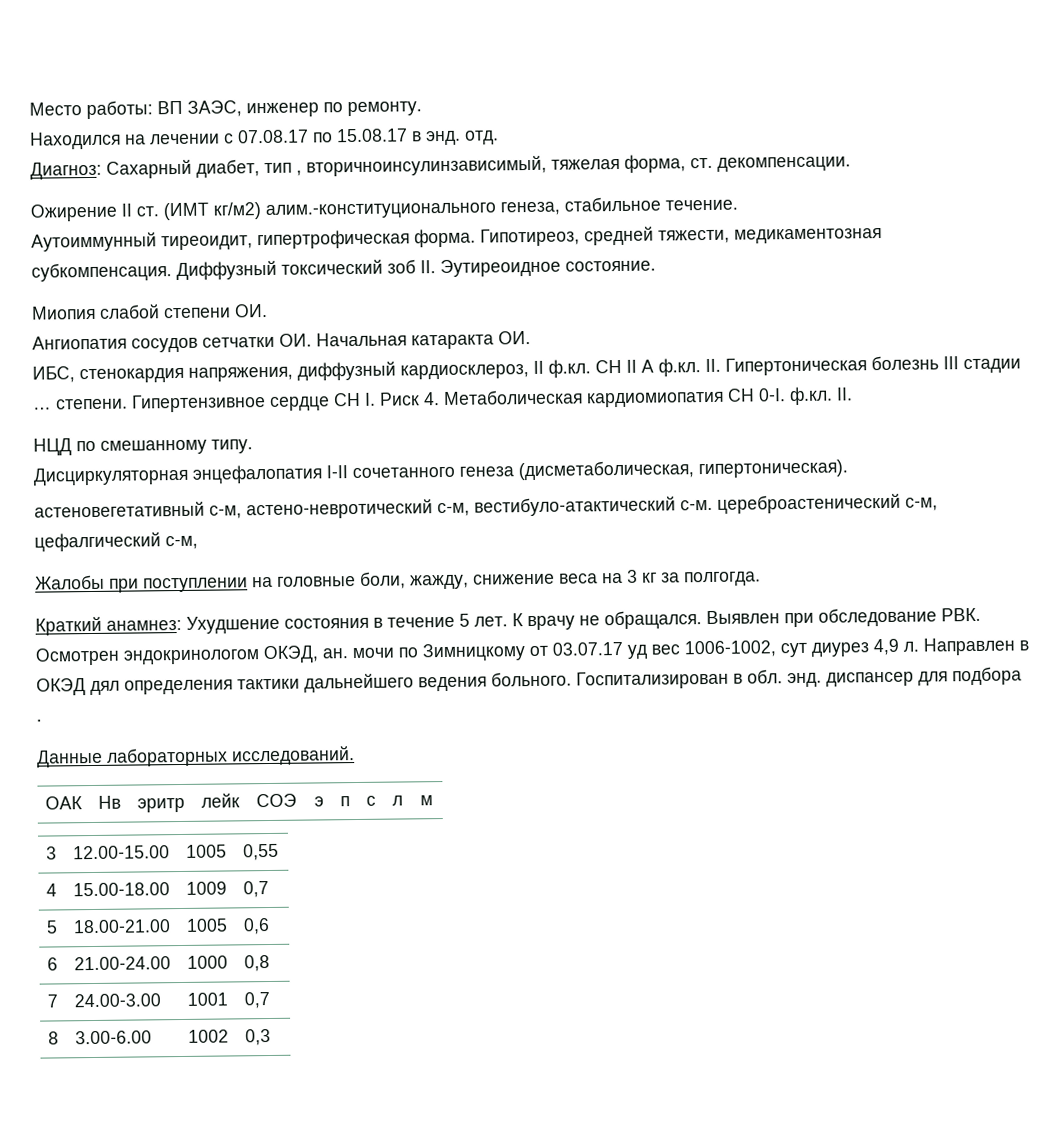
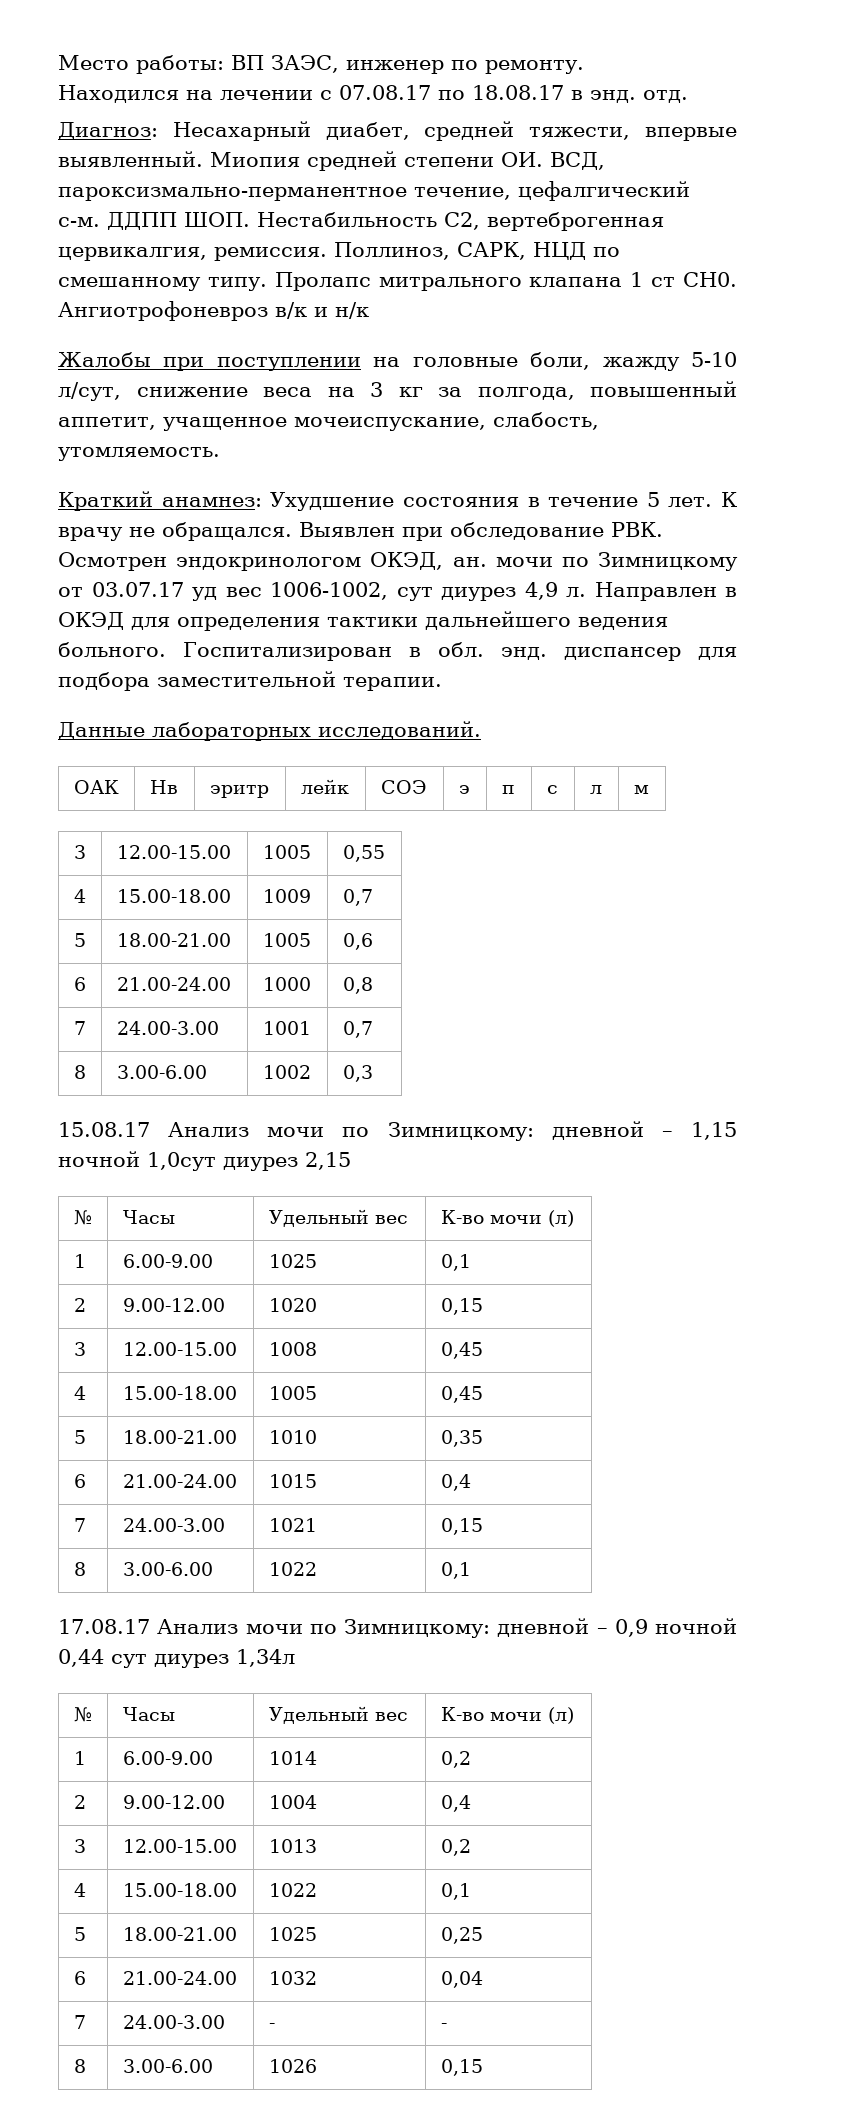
[336,128,408,143] 15.08.17 -> [472,85,564,100] 18.08.17
[106,154,851,179] [30,196,738,222] [31,226,882,252] [31,258,656,282] [31,303,268,320] [32,331,531,353] [32,355,1021,384] [33,386,853,413] [33,438,253,456] [33,459,848,486] [34,493,938,520] [34,532,198,552] Сахарный диабет, тип , вторичноинсулинзависимый, тяжелая форма, ст. декомпенсации. // Ожирение II ст. (ИМТ кг/м2) алим.-конституционального генеза, стабильное течение. // Аутоиммунный тиреоидит, гипертрофическая форма. Гипотиреоз, средней тяжести, медикаментозная субкомпенсация. Диффузный токсический зоб II. Эутиреоидное состояние. // Миопия слабой степени ОИ. // Ангиопатия сосудов сетчатки ОИ. Начальная катаракта ОИ. // ИБС, стенокардия напряжения, диффузный кардиосклероз, II ф.кл. СН II А ф.кл. II. Гипертоническая болезнь III стадии … степени. Гипертензивное сердце СН I. Риск 4. Метаболическая кардиомиопатия СН 0-I. ф.кл. II. // НЦД по смешанному типу. // Дисциркуляторная энцефалопатия I-II сочетанного генеза (дисметаболическая, гипертоническая). // астеновегетативный с-м, астено-невротический с-м, вестибуло-атактический с-м. цереброастенический с-м, цефалгический с-м, -> [172,121,737,141] [58,151,605,171] [58,181,690,201] [58,212,664,231] [58,242,620,261] [58,272,737,291] [58,301,369,321] Несахарный диабет, средней тяжести, впервые выявленный. Миопия средней степени ОИ. ВСД, пароксизмально-перманентное течение, цефалгический с-м. ДДПП ШОП. Нестабильность С2, вертеброгенная цервикалгия, ремиссия. Поллиноз, САРК, НЦД по смешанному типу. Пролапс митрального клапана 1 ст СН0. Ангиотрофоневроз в/к и н/к
[410,574,469,590] жажду, -> [602,352,738,371] [58,382,121,401] жажду 5-10 л/сут,
[684,571,761,587] полгогда. -> [477,381,737,400] [58,412,599,431] [58,447,220,461] полгода, повышенный аппетит, учащенное мочеиспускание, слабость, утомляемость.
[90,680,120,696] дял -> [131,617,170,630] для
[36,719,42,722] . -> [157,671,442,691] заместительной терапии.
(272, 1037) none -> [58,1121,737,1141] [58,1151,351,1171] [73,1210,92,1225] [122,1210,175,1224] [268,1209,408,1227] [440,1210,574,1227] [73,1254,86,1268] [122,1254,213,1268] [268,1254,317,1268] [440,1254,471,1271] [73,1298,86,1312] [122,1298,225,1312] [268,1298,317,1312] [440,1298,483,1315] [73,1342,86,1356] [122,1342,237,1356] [268,1342,317,1356] [440,1342,483,1359] [73,1386,86,1400] [122,1386,237,1400] [268,1386,317,1400] [440,1386,483,1403] [73,1430,86,1444] [122,1430,237,1444] [268,1430,317,1444] [440,1430,483,1447] [73,1474,86,1488] [122,1474,237,1488] [268,1474,317,1488] [440,1474,471,1491] [73,1518,86,1532] [122,1518,225,1532] [268,1518,317,1532] [440,1518,483,1535] [73,1562,86,1576] [122,1562,213,1576] [268,1562,317,1576] [440,1562,471,1579] [58,1618,737,1638] [58,1649,295,1668] [73,1707,92,1722] [122,1707,175,1721] [268,1706,408,1724] [440,1707,574,1724] [73,1751,86,1765] [122,1751,213,1765] [268,1751,317,1765] [440,1751,471,1768] [73,1795,86,1809] [122,1795,225,1809] [268,1795,317,1809] [440,1795,471,1812] [73,1839,86,1853] [122,1839,237,1853] [268,1839,317,1853] [440,1839,471,1856] [73,1883,86,1897] [122,1883,237,1897] [268,1883,317,1897] [440,1883,471,1900] [73,1927,86,1941] [122,1927,237,1941] [268,1927,317,1941] [440,1927,483,1944] [73,1971,86,1985] [122,1971,237,1985] [268,1971,317,1985] [440,1971,483,1988] [73,2015,86,2029] [122,2015,225,2029] [268,2023,275,2029] [440,2023,447,2029] [73,2059,86,2073] [122,2059,213,2073] [268,2059,317,2073] [440,2059,483,2076] // 15.08.17 Анализ мочи по Зимницкому: дневной – 1,15 ночной 1,0сут диурез 2,15 // № | Часы | Удельный вес | К-во мочи (л) // 1 | 6.00-9.00 | 1025 | 0,1 // 2 | 9.00-12.00 | 1020 | 0,15 // 3 | 12.00-15.00 | 1008 | 0,45 // 4 | 15.00-18.00 | 1005 | 0,45 // 5 | 18.00-21.00 | 1010 | 0,35 // 6 | 21.00-24.00 | 1015 | 0,4 // 7 | 24.00-3.00 | 1021 | 0,15 // 8 | 3.00-6.00 | 1022 | 0,1 // 17.08.17 Анализ мочи по Зимницкому: дневной – 0,9 ночной 0,44 сут диурез 1,34л // № | Часы | Удельный вес | К-во мочи (л) // 1 | 6.00-9.00 | 1014 | 0,2 // 2 | 9.00-12.00 | 1004 | 0,4 // 3 | 12.00-15.00 | 1013 | 0,2 // 4 | 15.00-18.00 | 1022 | 0,1 // 5 | 18.00-21.00 | 1025 | 0,25 // 6 | 21.00-24.00 | 1032 | 0,04 // 7 | 24.00-3.00 | - | - // 8 | 3.00-6.00 | 1026 | 0,15

